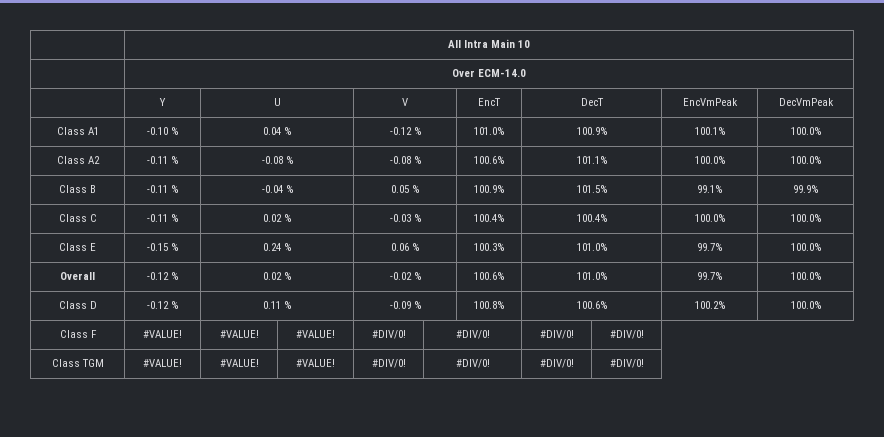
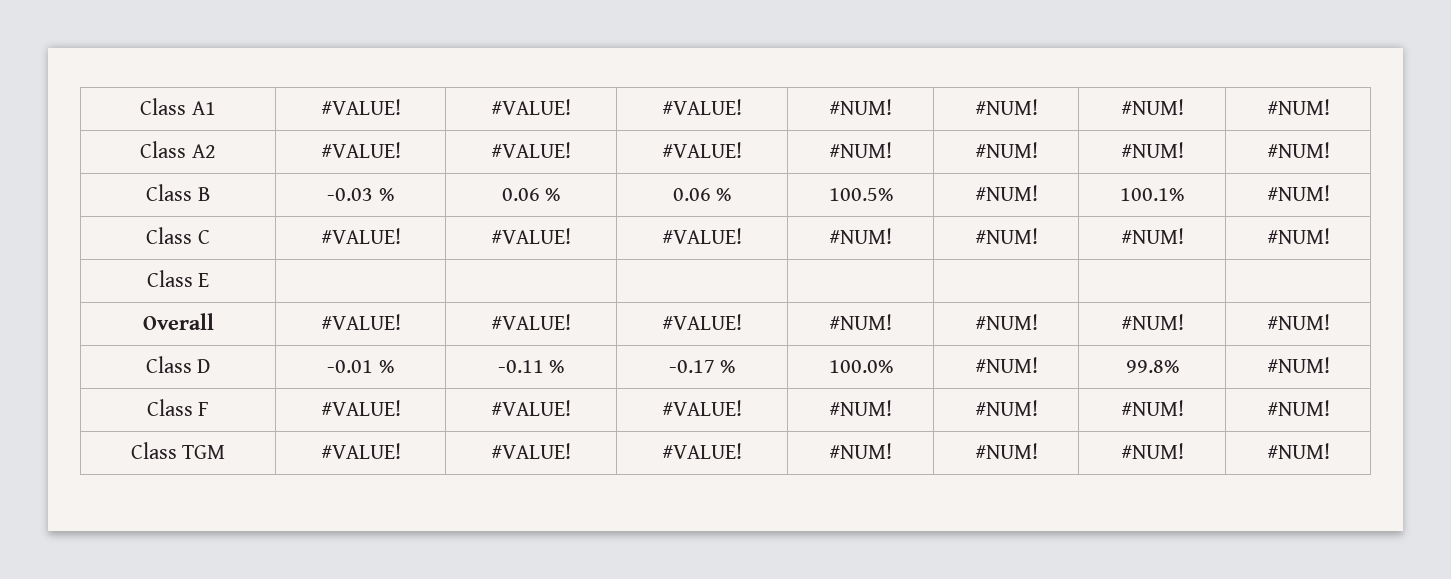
[448,39,530,48] [452,69,526,77] [159,98,166,106] [273,98,281,106] [402,98,408,106] [478,98,501,106] [580,98,604,106] [682,98,738,106] [778,98,834,106] [56,127,99,135] [147,127,178,135] [263,127,291,135] [389,127,421,135] [474,127,504,135] [576,127,607,135] [694,127,725,135] [790,127,821,135] [56,156,100,164] [147,156,178,164] [261,156,293,164] [389,156,421,164] [474,156,504,164] [576,156,607,164] [694,156,725,164] [790,156,821,164] [59,185,96,193] [147,185,178,193] [261,185,293,193] [391,185,419,193] [474,185,504,193] [576,185,607,193] [697,185,722,193] [793,185,818,193] [58,214,97,222] [147,214,178,222] [263,214,291,222] [389,214,421,222] [474,214,504,222] [576,214,607,222] [694,214,725,222] [790,214,821,222] [59,243,96,251] [147,243,178,251] [263,243,291,251] [391,243,419,251] [474,243,504,251] [576,243,607,251] [697,243,722,251] [790,243,821,251] [60,272,95,280] [147,272,178,280] [263,272,291,280] [389,272,421,280] [474,272,504,280] [576,272,607,280] [697,272,722,280] [790,272,821,280] | All Intra Main 10 // | Over ECM-14.0 // | Y | U | V | EncT | DecT | EncVmPeak | DecVmPeak // Class A1 | -0.10 % | 0.04 % | -0.12 % | 101.0% | 100.9% | 100.1% | 100.0% // Class A2 | -0.11 % | -0.08 % | -0.08 % | 100.6% | 101.1% | 100.0% | 100.0% // Class B | -0.11 % | -0.04 % | 0.05 % | 100.9% | 101.5% | 99.1% | 99.9% // Class C | -0.11 % | 0.02 % | -0.03 % | 100.4% | 100.4% | 100.0% | 100.0% // Class E | -0.15 % | 0.24 % | 0.06 % | 100.3% | 101.0% | 99.7% | 100.0% // Overall | -0.12 % | 0.02 % | -0.02 % | 100.6% | 101.0% | 99.7% | 100.0% -> [140,98,216,115] [320,99,401,115] [491,99,571,115] [662,99,742,115] [829,99,892,115] [974,99,1038,115] [1120,99,1184,115] [1266,99,1330,115] [140,141,216,158] [320,142,401,158] [491,142,571,158] [662,142,742,158] [829,142,892,158] [974,142,1038,158] [1120,142,1184,158] [1266,142,1330,158] [146,184,210,201] [327,188,394,201] [501,188,561,201] [672,188,732,201] [828,188,893,201] [974,185,1038,201] [1120,188,1184,201] [1266,185,1330,201] [146,227,210,244] [320,228,401,244] [491,228,571,244] [662,228,742,244] [829,228,892,244] [974,228,1038,244] [1120,228,1184,244] [1266,228,1330,244] [146,270,210,287] [142,313,214,330] [320,314,401,330] [491,314,571,330] [662,314,742,330] [829,314,892,330] [974,314,1038,330] [1120,314,1184,330] [1266,314,1330,330] Class A1 | #VALUE! | #VALUE! | #VALUE! | #NUM! | #NUM! | #NUM! | #NUM! // Class A2 | #VALUE! | #VALUE! | #VALUE! | #NUM! | #NUM! | #NUM! | #NUM! // Class B | -0.03 % | 0.06 % | 0.06 % | 100.5% | #NUM! | 100.1% | #NUM! // Class C | #VALUE! | #VALUE! | #VALUE! | #NUM! | #NUM! | #NUM! | #NUM! // Class E | | | | | | | // Overall | #VALUE! | #VALUE! | #VALUE! | #NUM! | #NUM! | #NUM! | #NUM!
[147,301,178,309] [263,301,291,309] [389,301,421,309] [474,301,504,309] [576,301,607,309] [694,301,725,309] [790,301,821,309] -0.12 % | 0.11 % | -0.09 % | 100.8% | 100.6% | 100.2% | 100.0% -> [327,360,394,373] [497,360,565,373] [668,360,736,373] [828,360,893,373] [974,357,1038,373] [1125,360,1179,373] [1266,357,1330,373] -0.01 % | -0.11 % | -0.17 % | 100.0% | #NUM! | 99.8% | #NUM!
[371,330,406,339] [455,330,490,339] [539,330,574,339] [609,330,644,339] #DIV/0! | #DIV/0! | #DIV/0! | #DIV/0! -> [829,400,892,416] [974,400,1038,416] [1120,400,1184,416] [1266,400,1330,416] #NUM! | #NUM! | #NUM! | #NUM!
[371,359,406,368] [455,359,490,368] [539,359,574,368] [609,359,644,368] #DIV/0! | #DIV/0! | #DIV/0! | #DIV/0! -> [829,443,892,459] [974,443,1038,459] [1120,443,1184,459] [1266,443,1330,459] #NUM! | #NUM! | #NUM! | #NUM!

